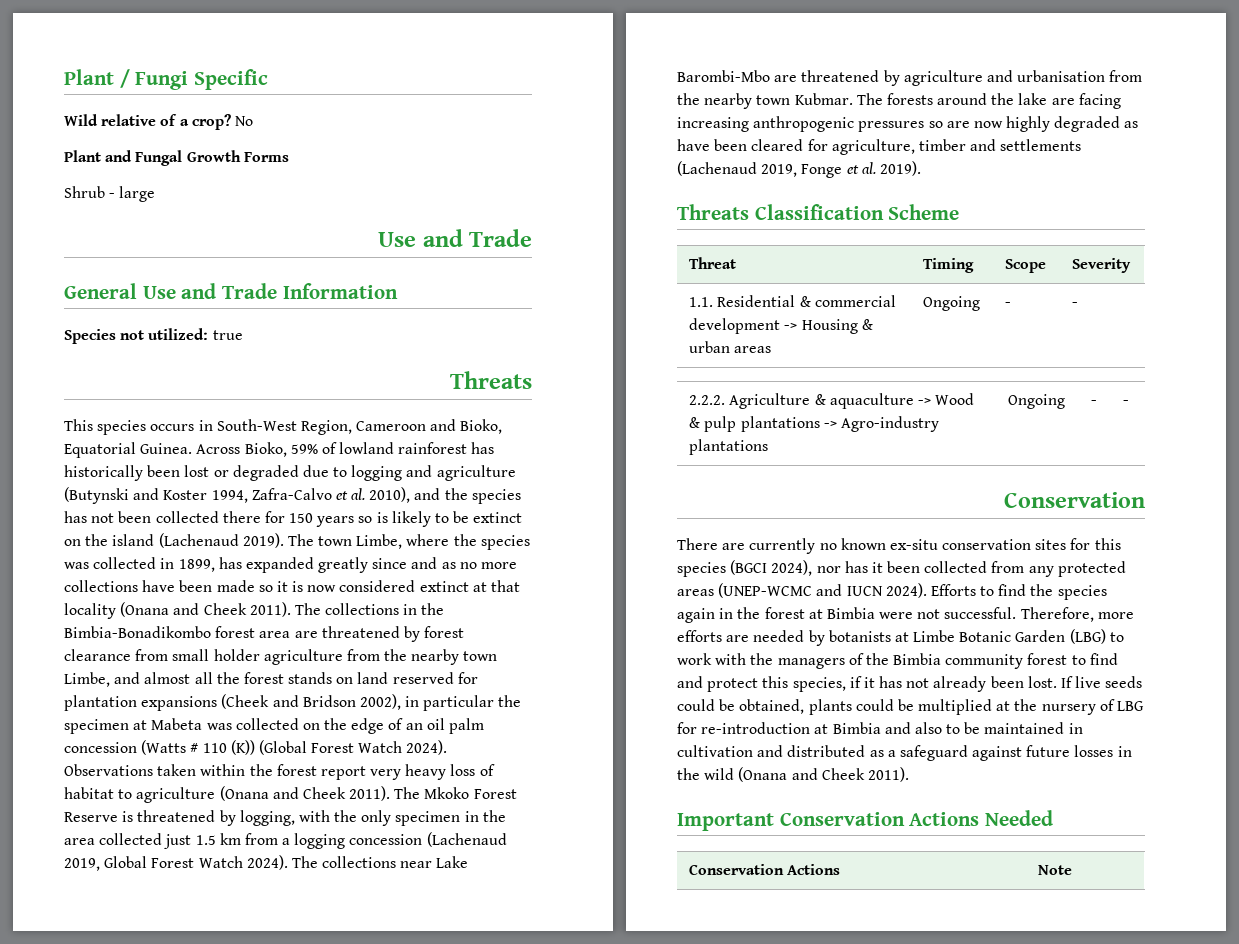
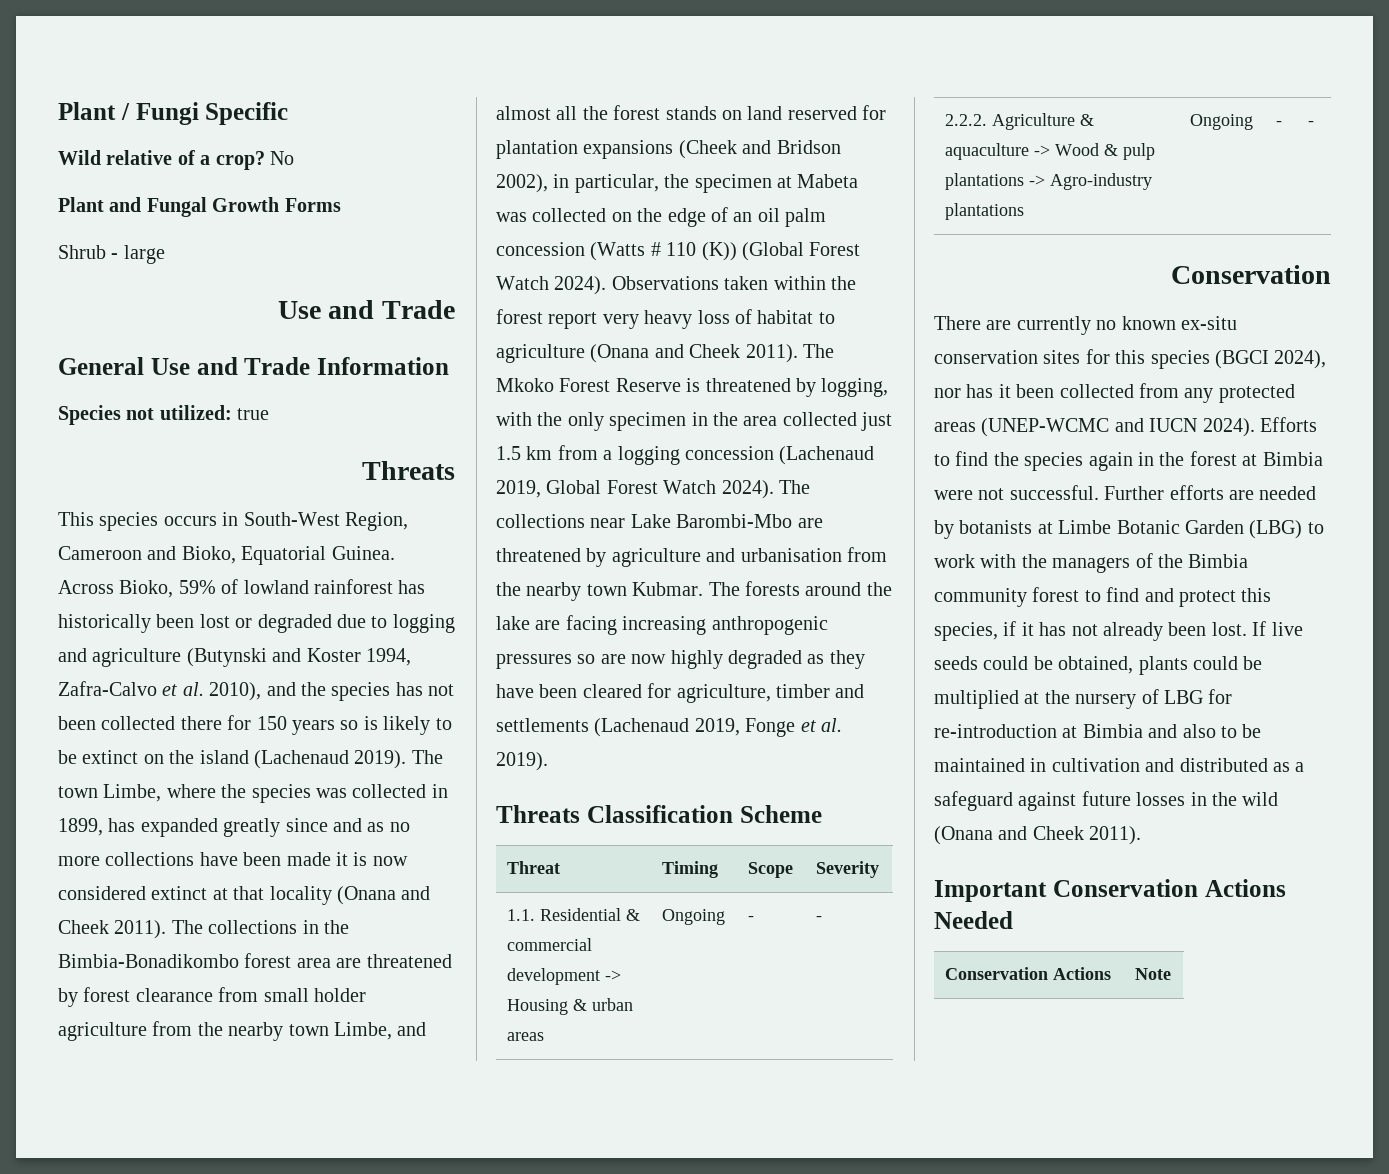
[258,585,273,592] so -> (331, 859) none
[423,695,495,711] particular -> [574,174,659,193] particular,
(1139, 124) none -> [829,650,865,669] they
[1020,607,1134,622] Therefore, more -> [1104,486,1165,500] Further

